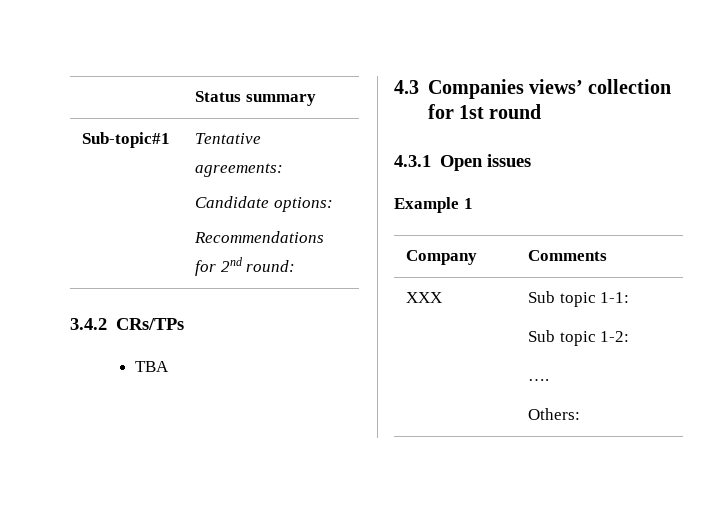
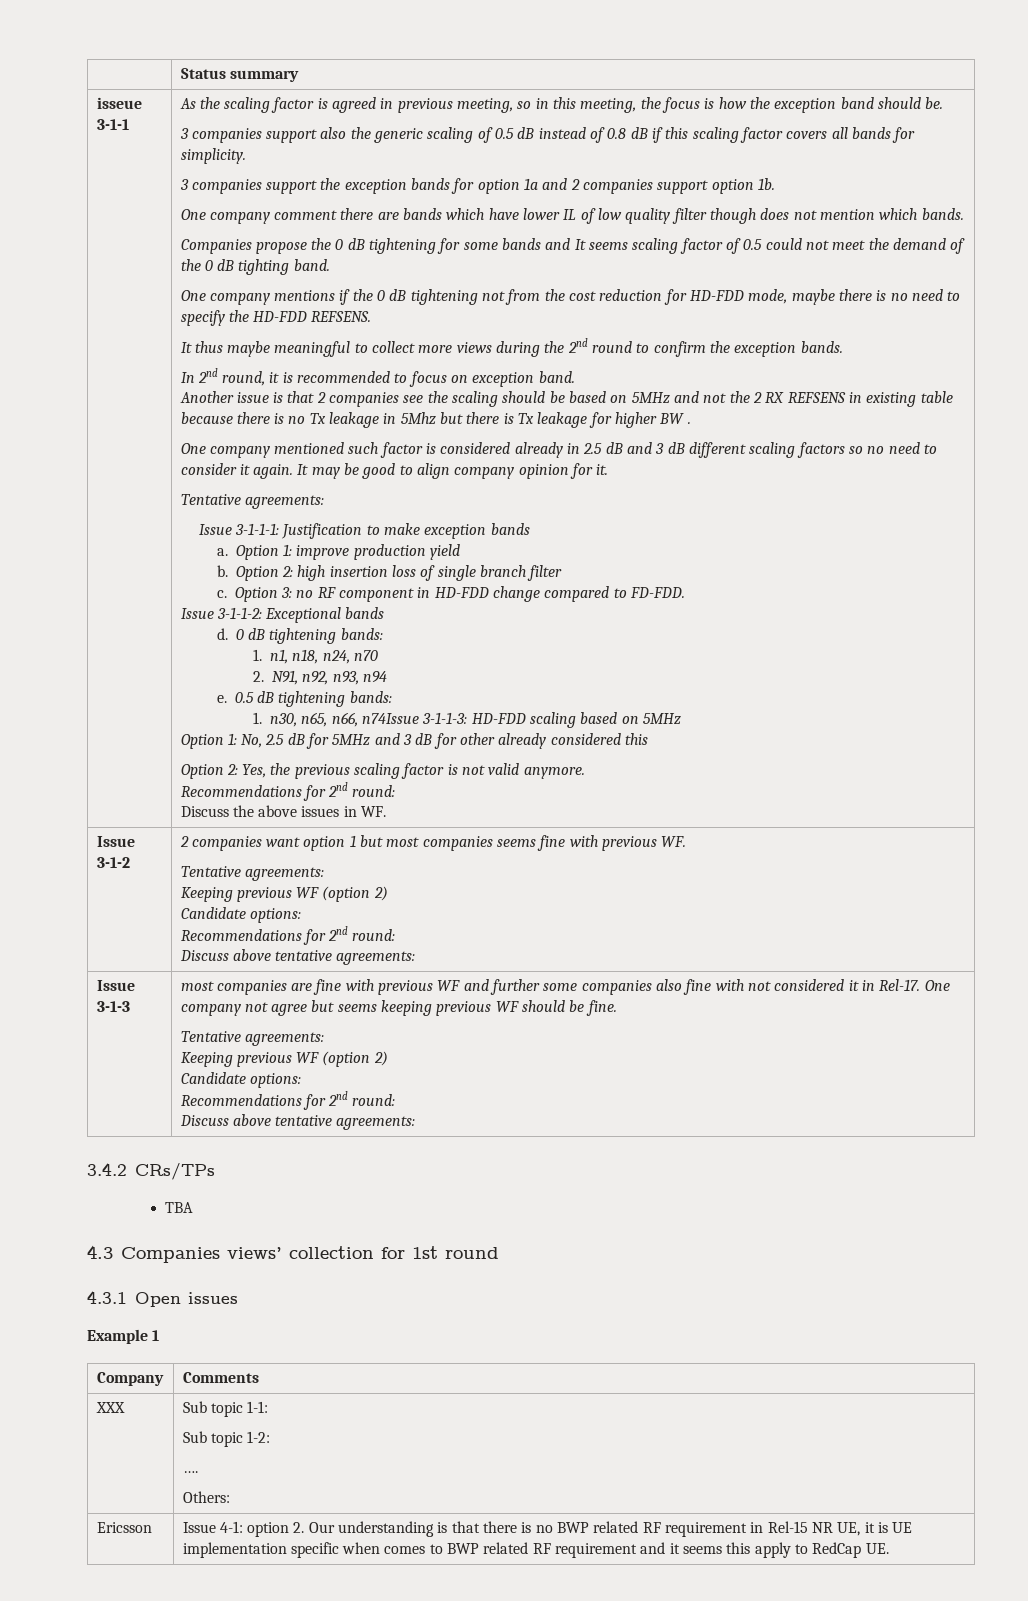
[82,132,171,148] [195,133,262,144] [195,163,284,177] [195,196,333,212] [194,231,325,243] [195,257,296,276] Sub-topic#1 | Tentative agreements: // Candidate options: // Recommendations for 2nd round: -> [96,97,142,109] [96,119,129,130] [179,97,944,113] [179,127,916,143] [180,148,246,164] [179,178,775,194] [180,208,964,224] [180,238,966,254] [180,259,330,275] [180,289,961,305] [180,310,372,326] [180,338,843,357] [180,368,575,387] [179,391,953,407] [180,412,691,428] [180,442,937,458] [180,463,609,479] [180,494,324,509] [198,523,530,539] [216,544,461,560] [216,565,563,581] [216,586,686,602] [180,607,385,623] [216,628,383,644] [253,649,379,664] [253,670,388,685] [216,691,392,707] [253,712,682,728] [180,733,648,749] [180,763,585,779] [180,782,396,801] [180,805,387,817] [96,836,135,847] [96,857,130,868] [179,835,687,851] [180,866,324,881] [180,886,388,902] [180,907,301,923] [180,926,396,945] [179,949,416,965] [96,980,135,991] [96,1001,130,1012] [180,979,950,995] [180,1000,617,1016] [180,1031,324,1046] [180,1051,388,1067] [180,1072,301,1088] [180,1091,396,1110] [179,1114,416,1130] isseue 3-1-1 | As the scaling factor is agreed in previous meeting, so in this meeting, the focus is how the exception band should be. // 3 companies support also the generic scaling of 0.5 dB instead of 0.8 dB if this scaling factor covers all bands for simplicity. // 3 companies support the exception bands for option 1a and 2 companies support option 1b. // One company comment there are bands which have lower IL of low quality filter though does not mention which bands. // Companies propose the 0 dB tightening for some bands and It seems scaling factor of 0.5 could not meet the demand of the 0 dB tighting band. // One company mentions if the 0 dB tightening not from the cost reduction for HD-FDD mode, maybe there is no need to specify the HD-FDD REFSENS. // It thus maybe meaningful to collect more views during the 2nd round to confirm the exception bands. // In 2nd round, it is recommended to focus on exception band. // Another issue is that 2 companies see the scaling should be based on 5MHz and not the 2 RX REFSENS in existing table because there is no Tx leakage in 5Mhz but there is Tx leakage for higher BW . // One company mentioned such factor is considered already in 2.5 dB and 3 dB different scaling factors so no need to consider it again. It may be good to align company opinion for it. // Tentative agreements: // Issue 3-1-1-1: Justification to make exception bands // a. Option 1: improve production yield // b. Option 2: high insertion loss of single branch filter // c. Option 3: no RF component in HD-FDD change compared to FD-FDD. // Issue 3-1-1-2: Exceptional bands // d. 0 dB tightening bands: // 1. n1, n18, n24, n70 // 2. N91, n92, n93, n94 // e. 0.5 dB tightening bands: // 1. n30, n65, n66, n74Issue 3-1-1-3: HD-FDD scaling based on 5MHz // Option 1: No, 2.5 dB for 5MHz and 3 dB for other already considered this // Option 2: Yes, the previous scaling factor is not valid anymore. // Recommendations for 2nd round: // Discuss the above issues in WF. // Issue 3-1-2 | 2 companies want option 1 but most companies seems fine with previous WF. // Tentative agreements: // Keeping previous WF (option 2) // Candidate options: // Recommendations for 2nd round: // Discuss above tentative agreements: // Issue 3-1-3 | most companies are fine with previous WF and further some companies also fine with not considered it in Rel-17. One company not agree but seems keeping previous WF should be fine. // Tentative agreements: // Keeping previous WF (option 2) // Candidate options: // Recommendations for 2nd round: // Discuss above tentative agreements:
(581, 414) none -> [96,1522,152,1533] [182,1521,913,1537] [182,1542,889,1558] // Ericsson | Issue 4-1: option 2. Our understanding is that there is no BWP related RF requirement in Rel-15 NR UE, it is UE implementation specific when comes to BWP related RF requirement and it seems this apply to RedCap UE.

